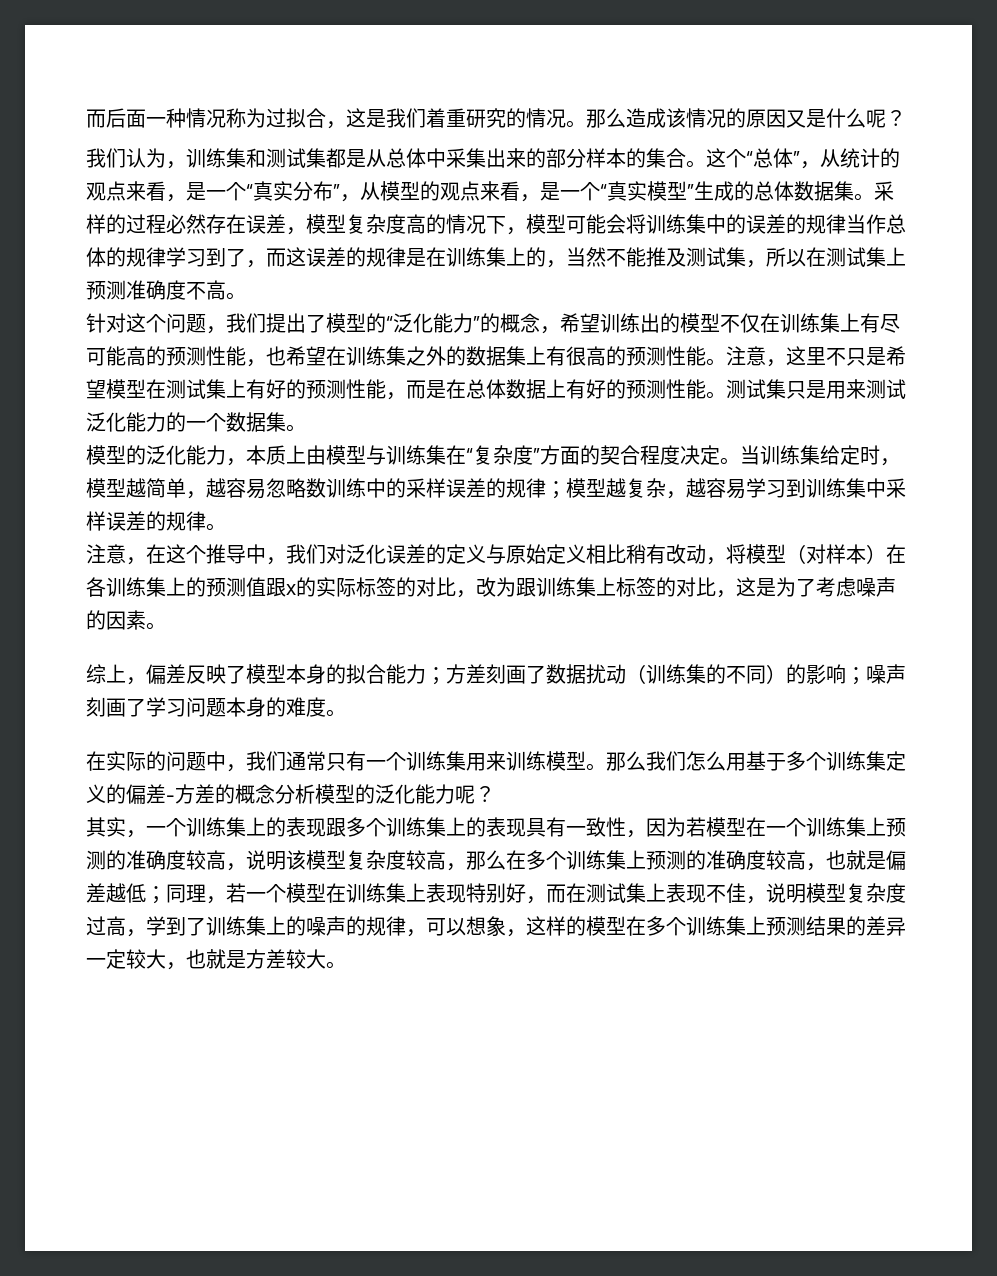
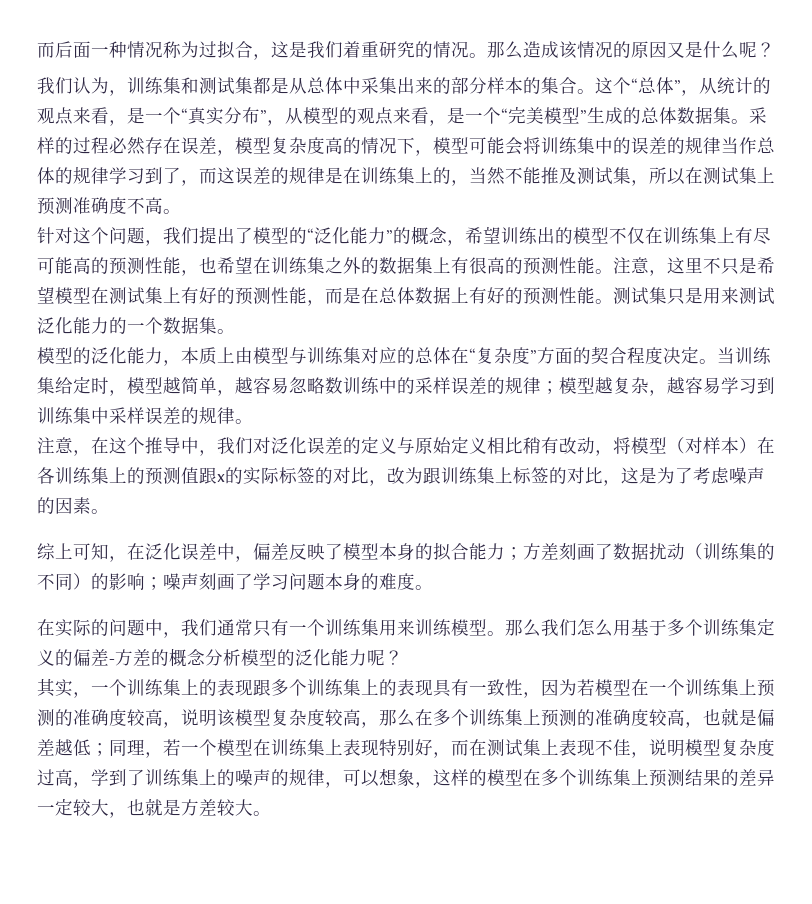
[607,181,647,201] 真实 -> [508,106,544,124] 完美
(446, 455) none -> [361,347,451,364] 对应的总体
(126, 673) none -> [73,543,235,562] 可知，在泛化误差中

